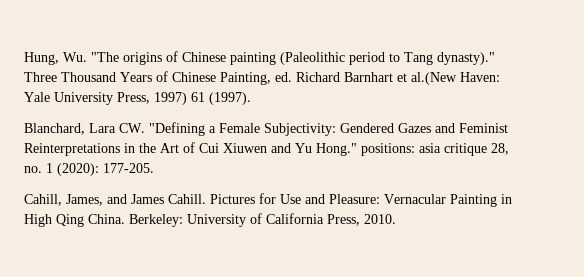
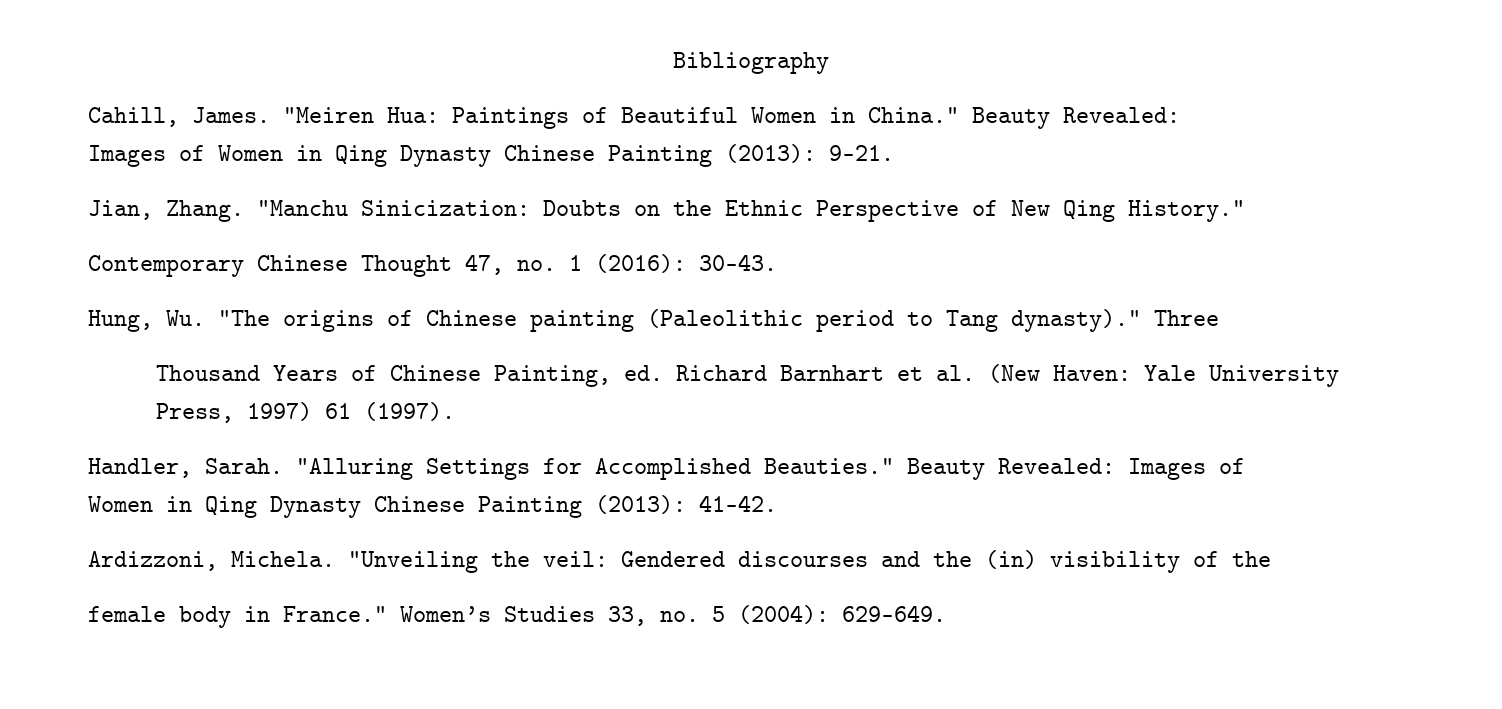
(24, 58) none -> [673,52,829,74] [88,107,1180,129] [88,144,894,167] [88,200,1245,222] [88,254,777,277] Bibliography // Cahill, James. "Meiren Hua: Paintings of Beautiful Women in China." Beauty Revealed: // Images of Women in Qing Dynasty Chinese Painting (2013): 9-21. // Jian, Zhang. "Manchu Sinicization: Doubts on the Ethnic Perspective of New Qing History." // Contemporary Chinese Thought 47, no. 1 (2016): 30-43. //
(57, 77) none -> (1219, 318) //
[411,72,457,85] al.(New -> [935,364,1040,383] al. (New
[24,122,508,136] [24,142,509,156] [24,163,154,176] [24,193,512,207] [24,213,396,227] Blanchard, Lara CW. "Defining a Female Subjectivity: Gendered Gazes and Feminist Reinterpretations in the Art of Cui Xiuwen and Yu Hong." positions: asia critique 28, no. 1 (2020): 177-205. // Cahill, James, and James Cahill. Pictures for Use and Pleasure: Vernacular Painting in High Qing China. Berkeley: University of California Press, 2010. -> [88,458,1245,480] [88,495,777,518] [88,550,1271,573] [88,605,946,628] Handler, Sarah. "Alluring Settings for Accomplished Beauties." Beauty Revealed: Images of // Women in Qing Dynasty Chinese Painting (2013): 41-42. // Ardizzoni, Michela. "Unveiling the veil: Gendered discourses and the (in) visibility of the // female body in France." Women’s Studies 33, no. 5 (2004): 629-649.

